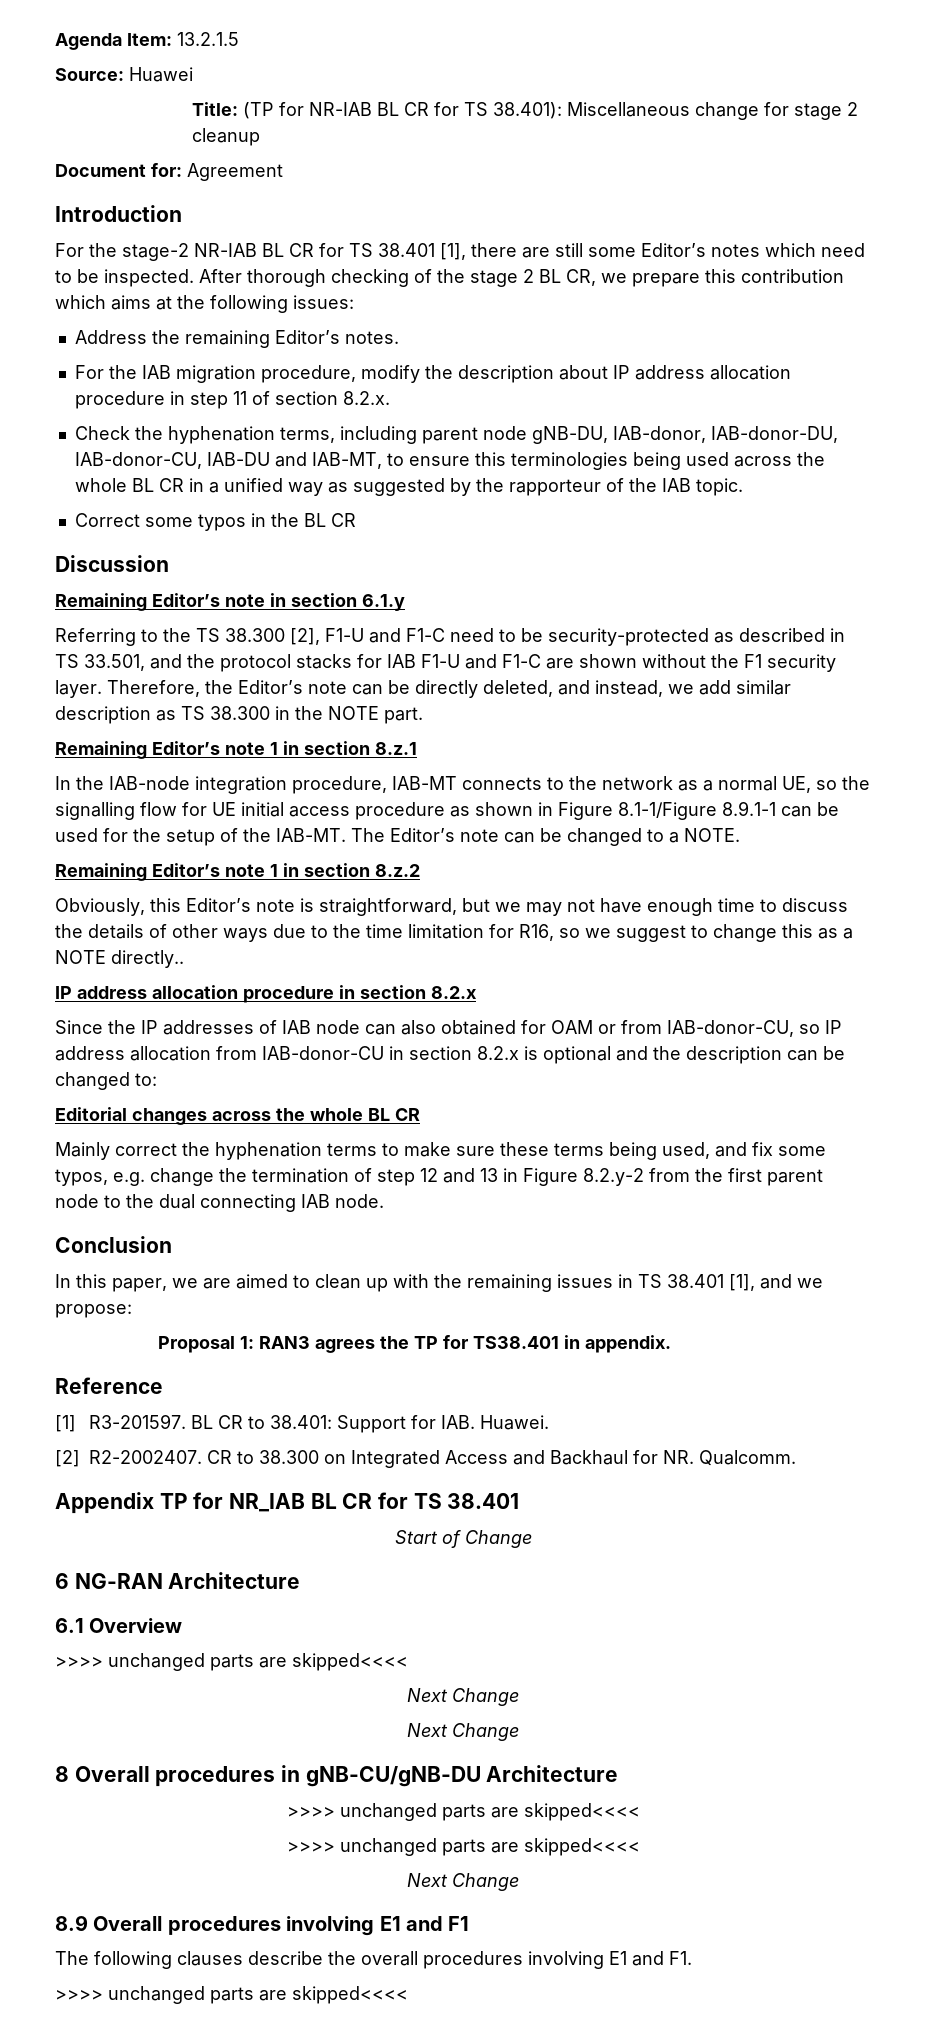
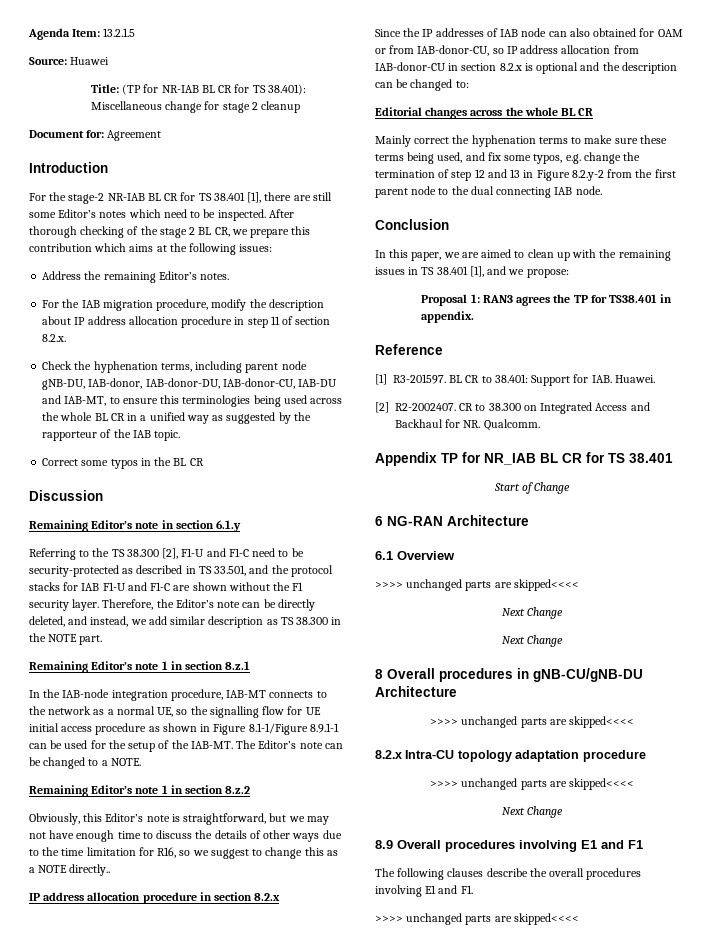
(640, 1812) none -> [375,750,646,762] // 8.2.x Intra-CU topology adaptation procedure

